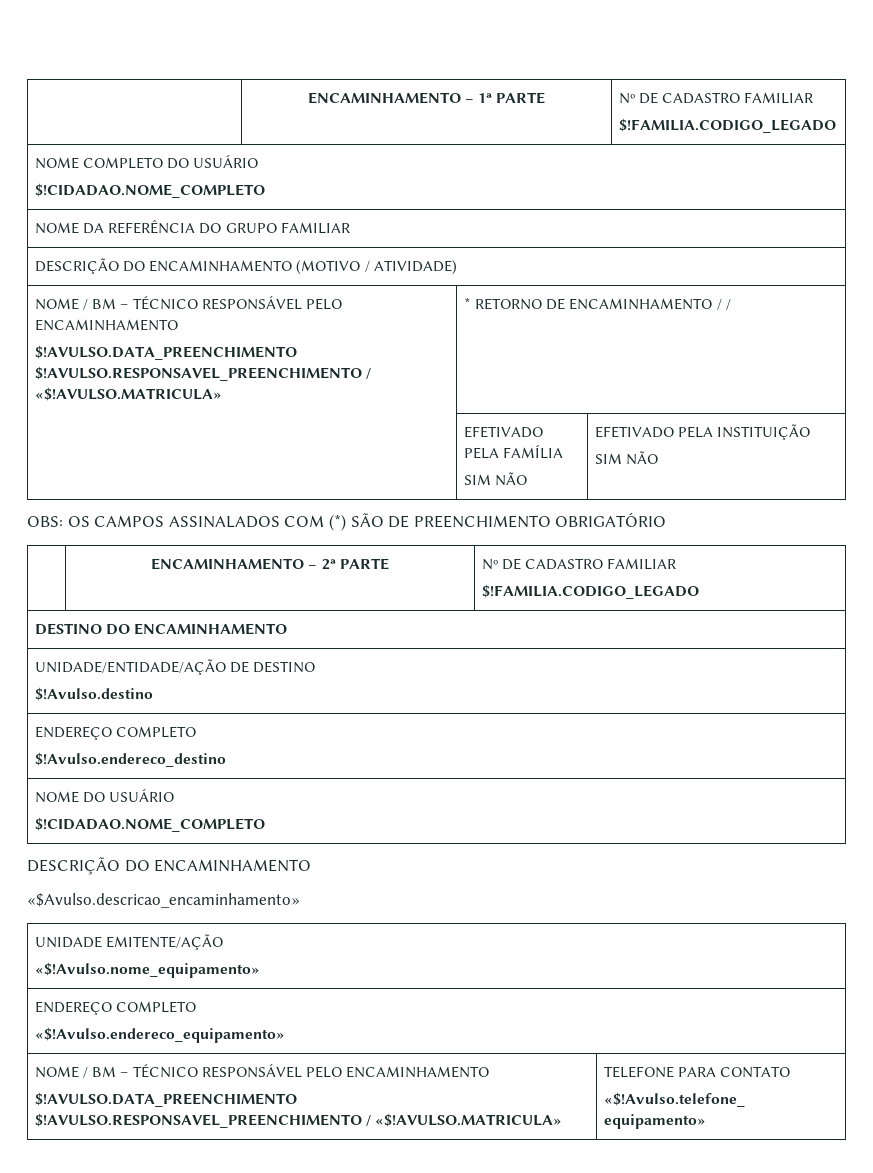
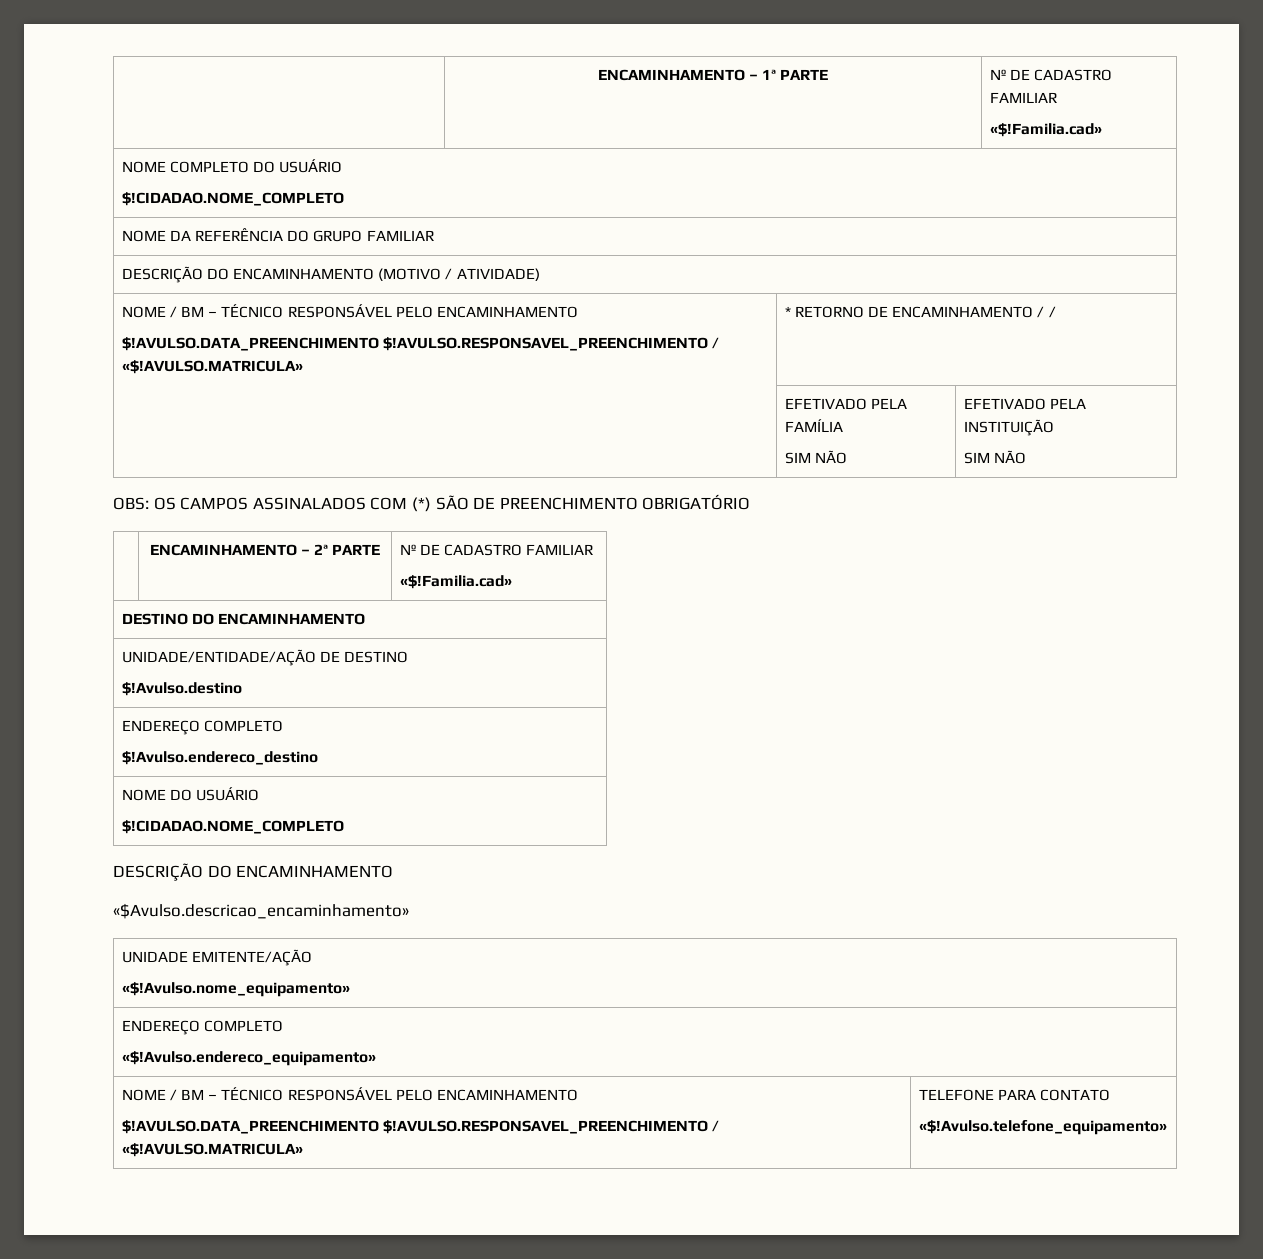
[618,118,836,133] $!FAMILIA.CODIGO_LEGADO -> [989,123,1102,137] «$!Familia.cad»
[481,584,699,599] $!FAMILIA.CODIGO_LEGADO -> [399,575,512,589] «$!Familia.cad»

